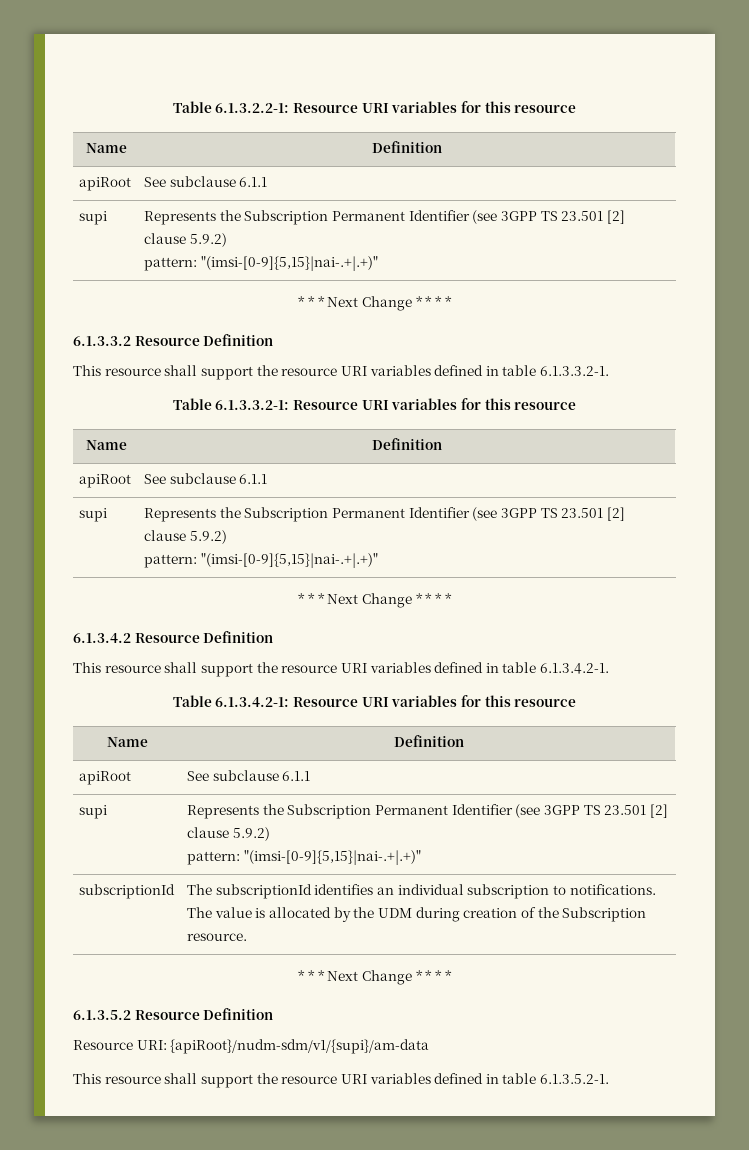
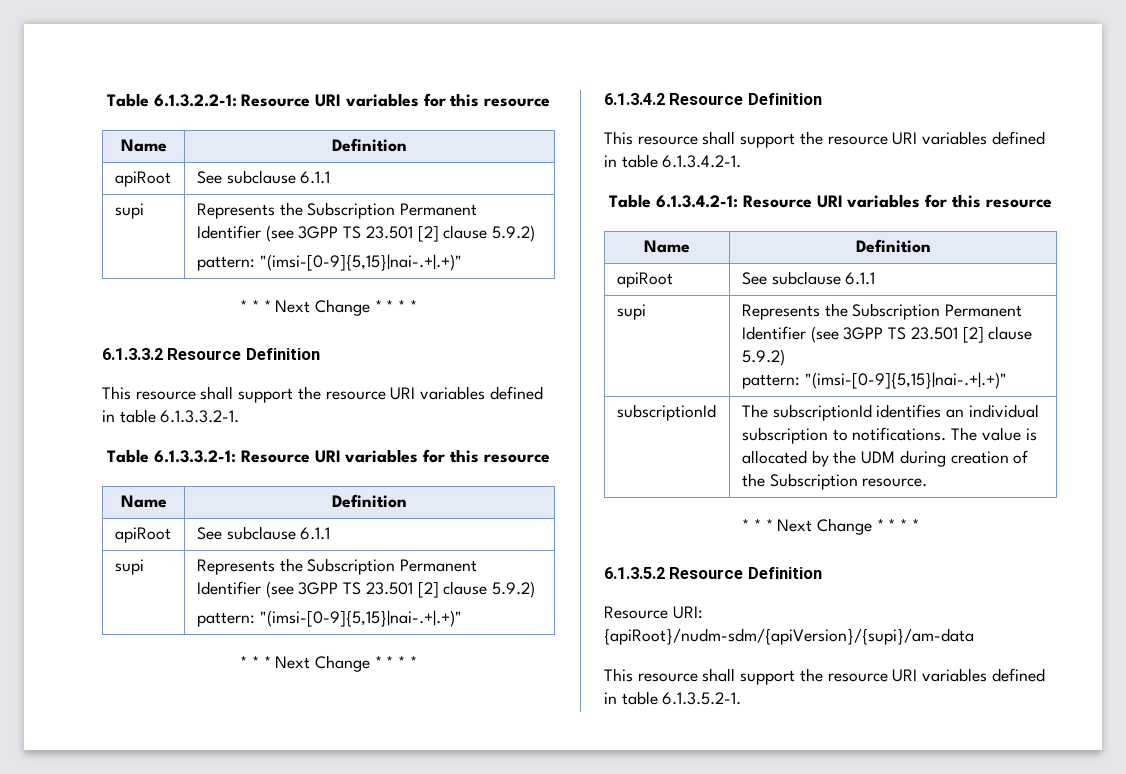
[170,1039,430,1054] {apiRoot}/nudm-sdm/v1/{supi}/am-data -> [604,628,974,645] {apiRoot}/nudm-sdm/{apiVersion}/{supi}/am-data

